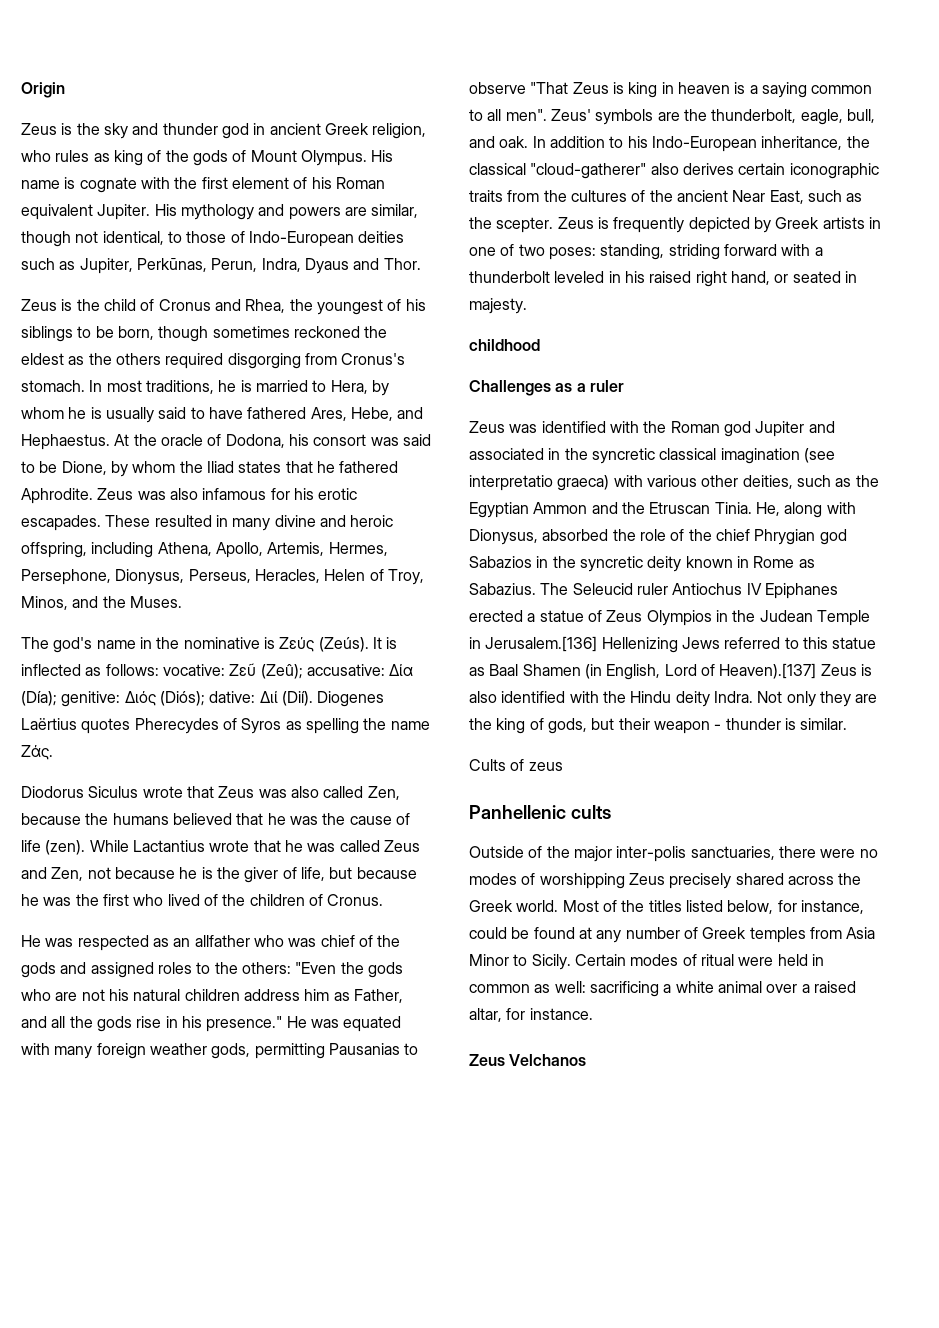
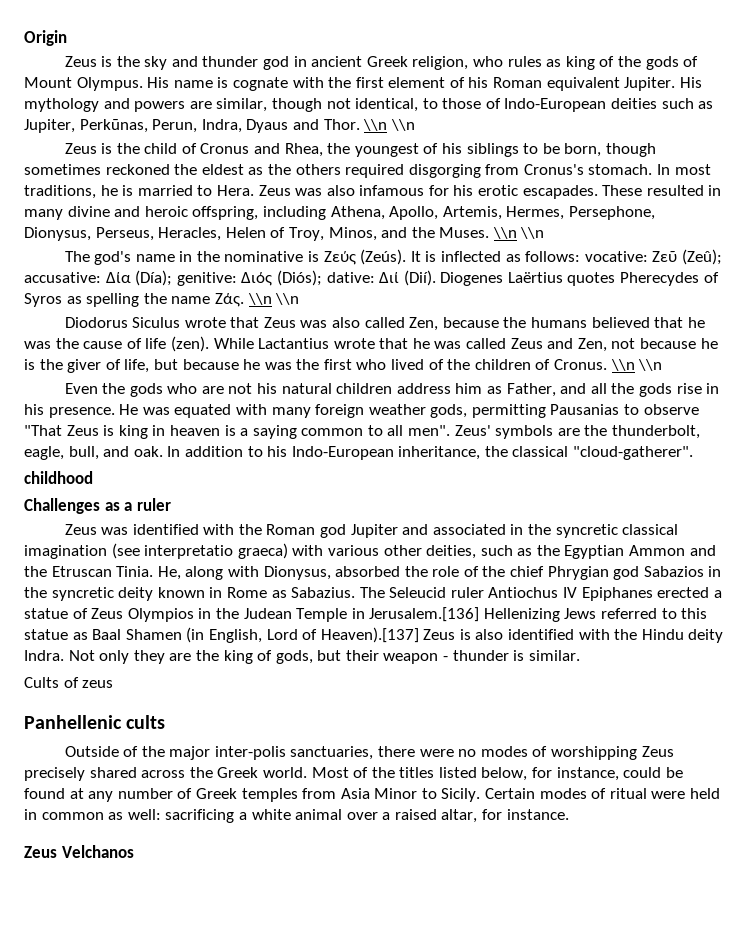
(421, 264) none -> [363,119,415,131] \\n \\n
[330,380,389,396] [21,407,424,423] [21,434,431,450] [21,461,399,477] [21,488,93,504] Hera, by whom he is usually said to have fathered Ares, Hebe, and Hephaestus. At the oracle of Dodona, his consort was said to be Dione, by whom the Iliad states that he fathered Aphrodite. -> [216,185,254,196] Hera.
(182, 602) none -> [492,227,545,239] \\n \\n
(53, 752) none -> [247,293,300,305] \\n \\n
[21,935,401,951] [21,962,337,978] // He was respected as an allfather who was chief of the gods and assigned roles to the others: "Even -> [610,359,663,371] [64,383,98,394] \\n \\n // Even
[206,1016,283,1032] presence." -> [48,407,115,418] presence.
[530,163,879,179] [469,190,863,204] [469,217,881,233] [469,244,823,260] [469,271,857,287] [469,298,527,314] "cloud-gatherer" also derives certain iconographic traits from the cultures of the ancient Near East, such as the scepter. Zeus is frequently depicted by Greek artists in one of two poses: standing, striding forward with a thunderbolt leveled in his raised right hand, or seated in majesty. -> [573,446,694,460] "cloud-gatherer".

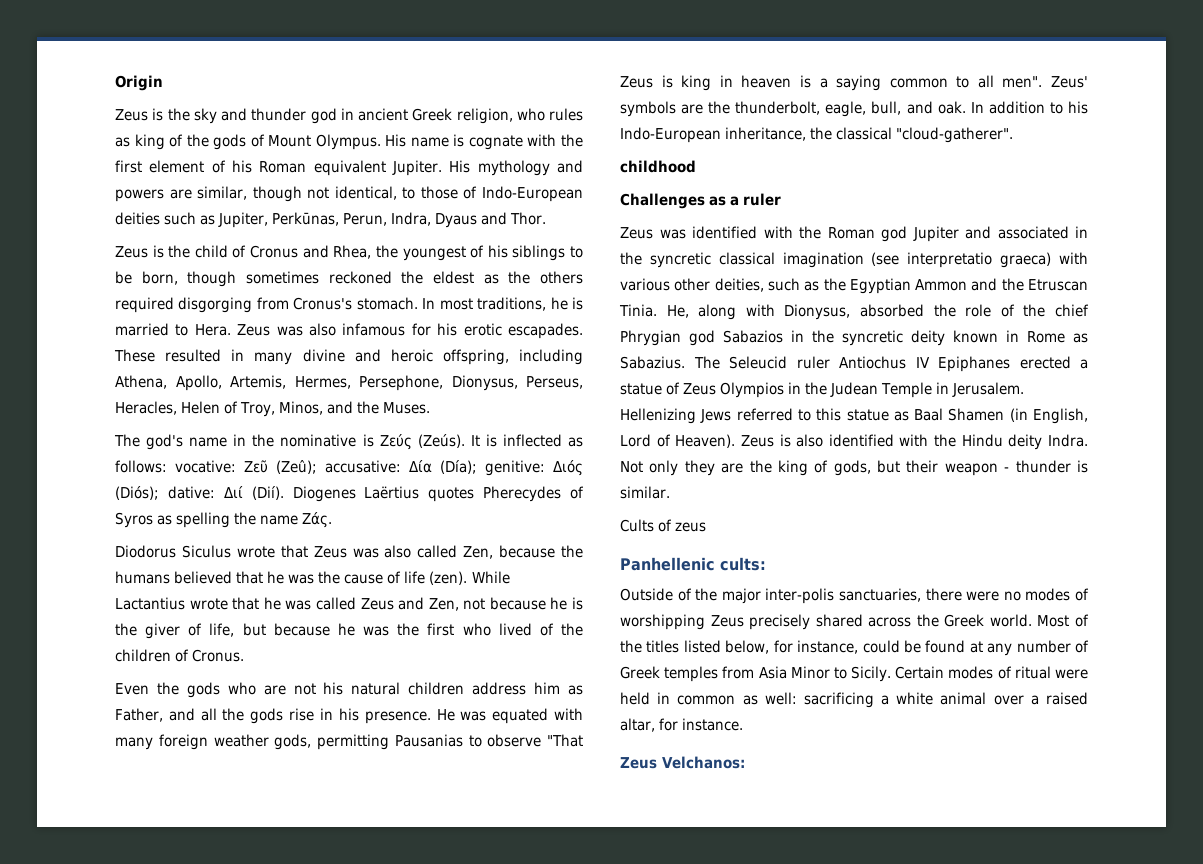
[363,119,415,131] \\n \\n -> (547, 218) none
[492,227,545,239] \\n \\n -> (431, 408) none
[247,293,300,305] \\n \\n -> (333, 520) none
[610,359,663,371] \\n \\n -> (245, 655) none
[369,607,480,622] Jerusalem.[136] -> [952,382,1025,397] Jerusalem.
[320,627,419,643] Heaven).[137] -> [675,434,736,448] Heaven).
[126,715,166,729] cults -> [720,557,766,571] cults:
[61,845,134,858] Velchanos -> [662,756,745,769] Velchanos:

